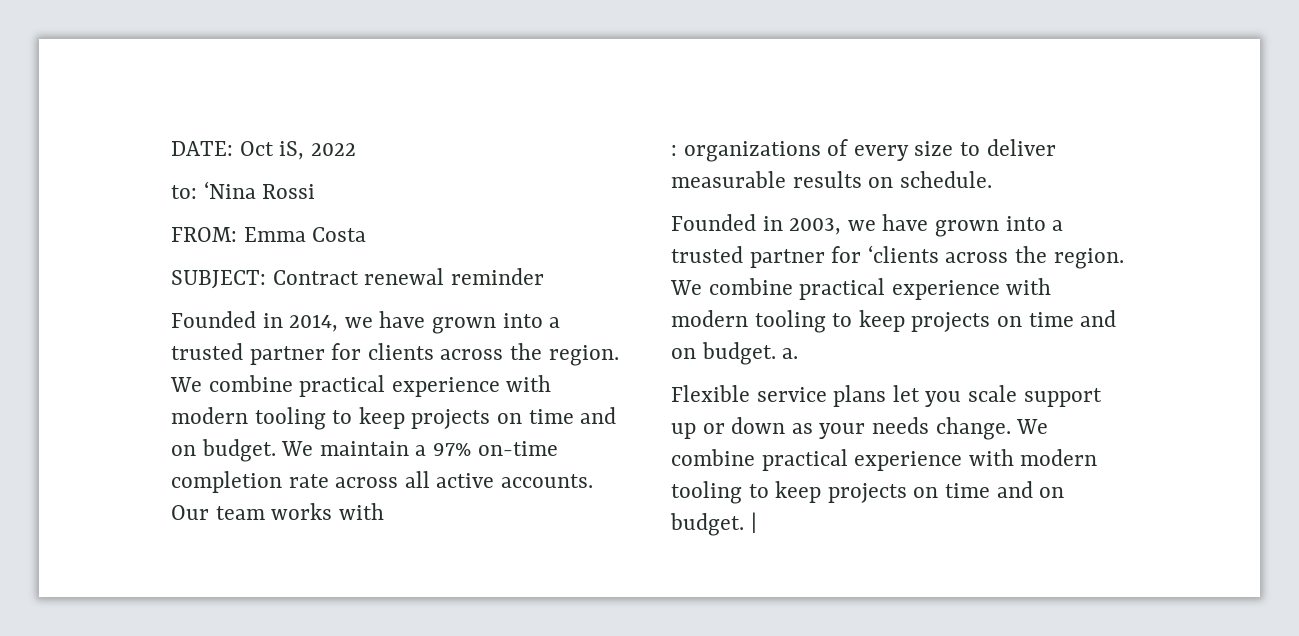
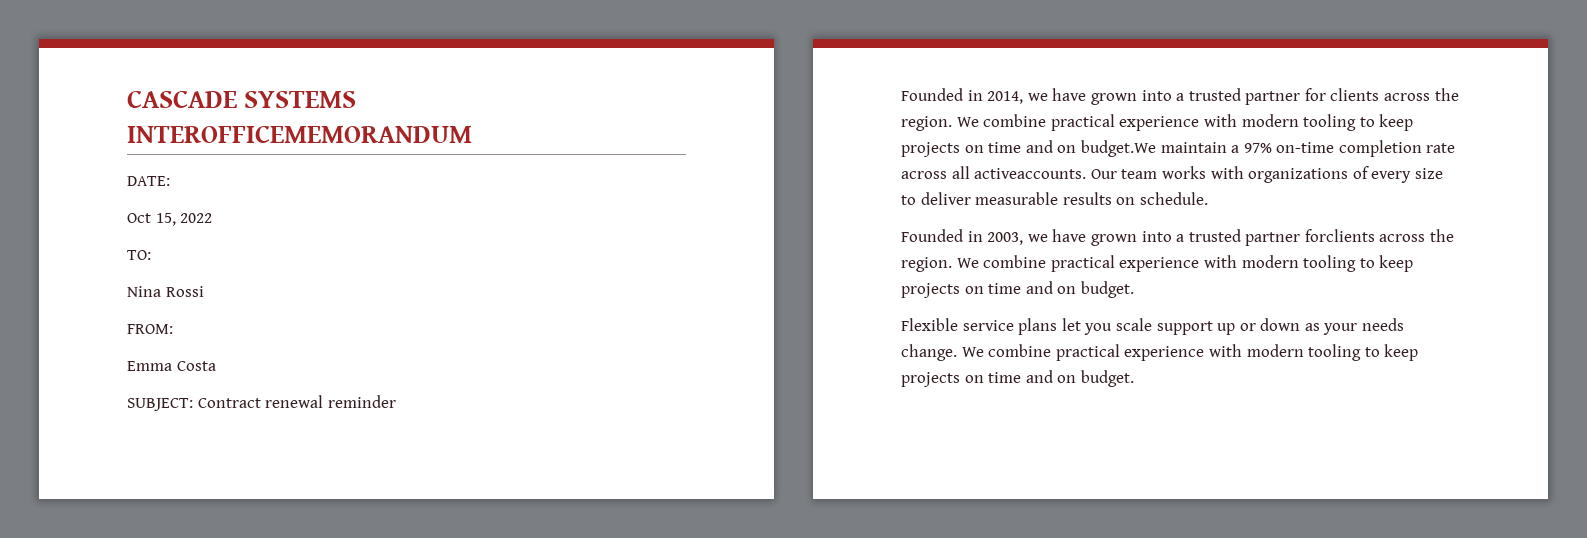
(171, 148) none -> [127,90,357,108] [127,125,472,143] CASCADE SYSTEMS INTEROFFICEMEMORANDUM //
[239,141,305,160] Oct iS, -> [127,213,176,226] // Oct 15,
[171,181,256,199] to: ‘Nina -> [127,250,151,260] [127,286,161,297] TO: // Nina
(237, 234) none -> (173, 329) //
[201,439,314,462] budget. We -> [1080,140,1156,157] budget.We
[436,473,594,488] active accounts. -> [974,168,1087,179] activeaccounts.
[671,145,677,156] // : -> (1244, 172) none
[831,245,939,263] for ‘clients -> [1304,229,1375,242] forclients
[782,348,799,359] a. -> (1134, 289) none
[750,512,757,533] | -> (1134, 378) none

